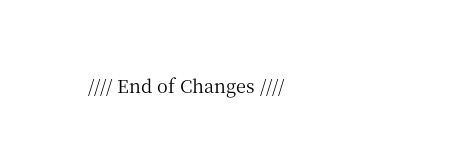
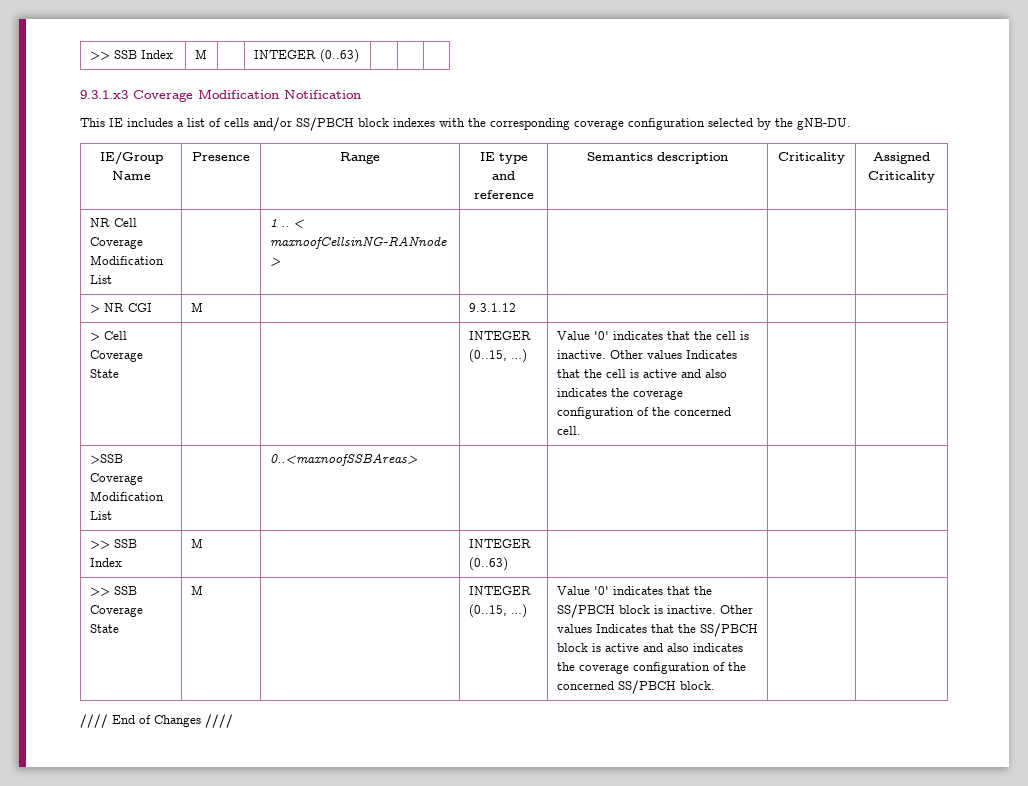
(88, 87) none -> [89,50,173,60] [194,49,207,59] [253,49,359,63] [80,89,361,102] [80,117,851,131] [99,151,163,165] [111,171,151,180] [192,152,250,161] [340,152,380,164] [479,152,528,164] [492,171,515,180] [473,190,534,199] [587,152,728,164] [778,152,845,164] [873,152,930,164] [868,171,935,183] [89,218,137,227] [89,237,143,249] [89,255,164,265] [89,275,112,284] [269,219,305,228] [269,236,447,249] [269,257,281,266] [89,303,152,313] [190,302,203,312] [468,303,516,312] [89,331,127,341] [89,350,143,362] [89,369,119,378] [468,331,531,340] [468,349,527,363] [556,331,749,340] [556,350,737,359] [556,369,727,378] [556,388,683,400] [556,407,731,419] [556,426,581,435] [89,454,123,464] [89,473,143,485] [89,491,164,501] [89,511,112,520] [269,453,418,466] [89,539,137,549] [89,558,122,567] [190,538,203,548] [468,539,531,548] [468,557,508,571] [89,586,137,596] [89,605,143,617] [89,624,119,633] [190,585,203,595] [468,586,531,595] [468,604,527,618] [556,586,712,595] [556,604,753,618] [556,623,758,637] [556,643,743,652] [556,662,746,674] [556,680,715,694] >> SSB Index | M | | INTEGER (0..63) | | | // 9.3.1.x3 Coverage Modification Notification // This IE includes a list of cells and/or SS/PBCH block indexes with the corresponding coverage configuration selected by the gNB-DU. // IE/Group Name | Presence | Range | IE type and reference | Semantics description | Criticality | Assigned Criticality // NR Cell Coverage Modification List | | 1 .. < maxnoofCellsinNG-RANnode > | | | | // > NR CGI | M | | 9.3.1.12 | | | // > Cell Coverage State | | | INTEGER (0..15, …) | Value '0' indicates that the cell is inactive. Other values Indicates that the cell is active and also indicates the coverage configuration of the concerned cell. | | // >SSB Coverage Modification List | | 0..<maxnoofSSBAreas> | | | | // >> SSB Index | M | | INTEGER (0..63) | | | // >> SSB Coverage State | M | | INTEGER (0..15, …) | Value '0' indicates that the SS/PBCH block is inactive. Other values Indicates that the SS/PBCH block is active and also indicates the coverage configuration of the concerned SS/PBCH block. | | //

